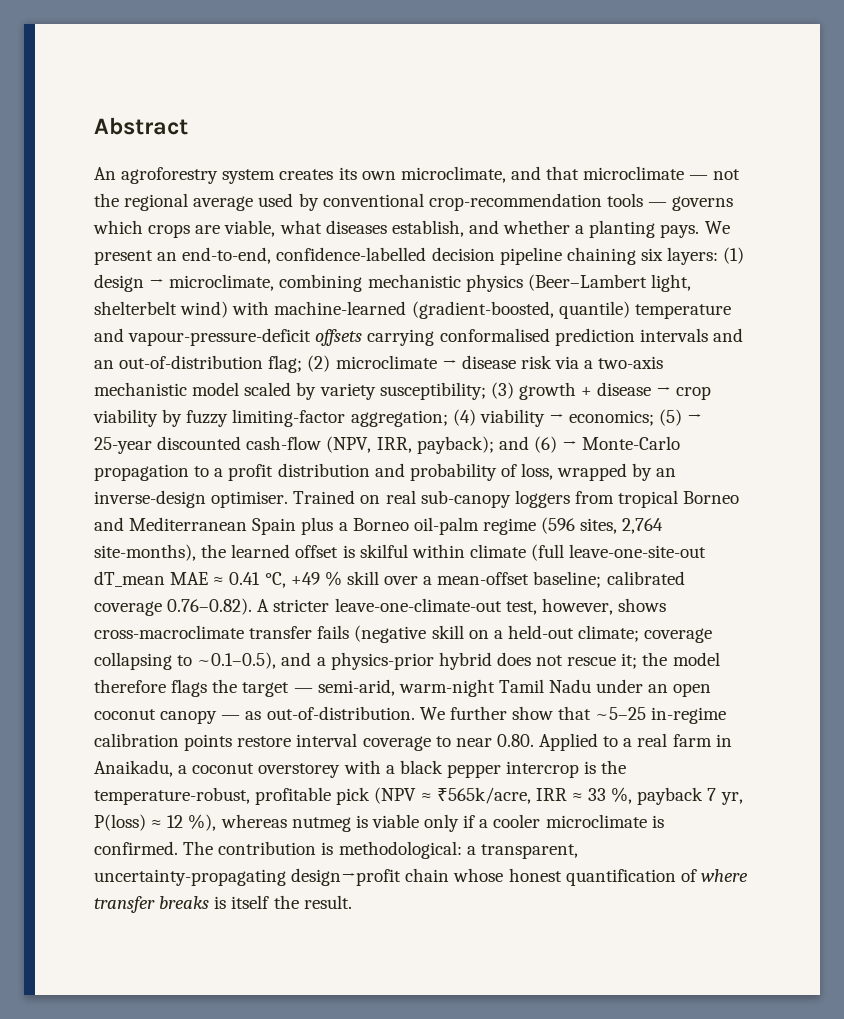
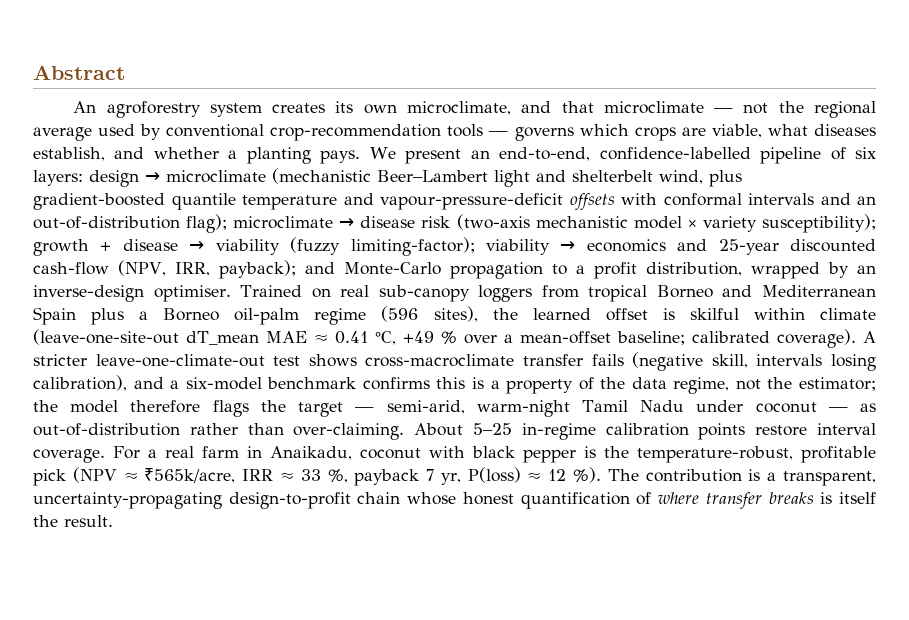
[431,247,636,265] decision pipeline chaining -> [760,147,846,164] pipeline of
[723,247,745,264] (1) -> (83, 178) none
[169,274,691,292] [94,301,630,319] microclimate, combining mechanistic physics (Beer–Lambert light, shelterbelt wind) with machine-learned (gradient-boosted, quantile) -> [166,168,742,187] [33,193,236,210] microclimate (mechanistic Beer–Lambert light and shelterbelt wind, plus gradient-boosted quantile
[367,328,635,346] carrying conformalised prediction -> [621,193,742,206] with conformal
[268,355,331,373] flag; (2) -> [186,214,228,233] flag);
[555,356,664,369] [94,382,712,400] [93,409,703,427] via a two-axis mechanistic model scaled by variety susceptibility; (3) growth + disease → crop viability by fuzzy limiting-factor aggregation; (4) viability → economics; (5) → -> [456,214,876,233] [33,237,708,256] (two-axis mechanistic model × variety susceptibility); growth + disease → viability (fuzzy limiting-factor); viability → economics and
[533,436,578,453] (6) → -> (335, 268) none
[277,463,554,481] distribution and probability of loss, -> [645,262,742,276] distribution,
[580,518,664,534] [94,544,196,561] sites, 2,764 site-months), -> [433,306,478,322] sites),
[531,544,707,561] (full leave-one-site-out -> [33,329,179,345] (leave-one-site-out
[346,571,379,585] skill -> (457, 337) none
[94,598,253,616] coverage 0.76–0.82). -> [777,329,856,348] coverage).
[505,598,613,615] test, however, -> [273,356,301,366] test
[431,625,713,643] [94,652,638,670] skill on a held-out climate; coverage collapsing to ~0.1–0.5), and a physics-prior hybrid does not rescue it; -> [711,354,877,371] [33,375,876,394] skill, intervals losing calibration), and a six-model benchmark confirms this is a property of the data regime, not the estimator;
[648,683,712,697] [94,706,647,724] an open coconut canopy — as out-of-distribution. We further show that ~5–25 -> [755,402,877,413] [33,423,512,440] coconut — as out-of-distribution rather than over-claiming. About 5–25
[362,733,619,751] coverage to near 0.80. Applied to -> [33,446,140,463] coverage. For
[178,760,395,778] a coconut overstorey with a -> [360,446,465,459] coconut with
[506,761,580,778] intercrop -> (576, 456) none
[188,814,664,832] [94,841,178,855] %), whereas nutmeg is viable only if a cooler microclimate is confirmed. -> [573,467,602,483] %).
[338,841,462,859] methodological: -> (761, 475) none
[291,868,402,886] design→profit -> [228,492,351,509] design-to-profit

